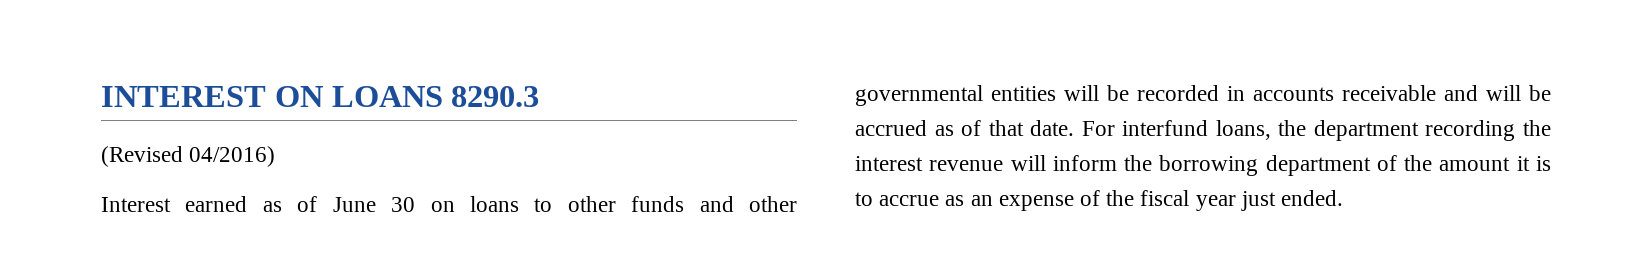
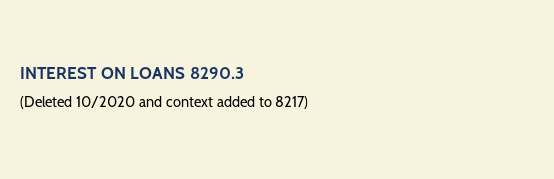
[101,146,276,167] [101,196,797,212] [855,85,1551,106] [855,120,1551,141] [855,155,1551,176] [855,190,1344,211] (Revised 04/2016) // Interest earned as of June 30 on loans to other funds and other governmental entities will be recorded in accounts receivable and will be accrued as of that date. For interfund loans, the department recording the interest revenue will inform the borrowing department of the amount it is to accrue as an expense of the fiscal year just ended. -> [20,96,309,109] (Deleted 10/2020 and context added to 8217)

